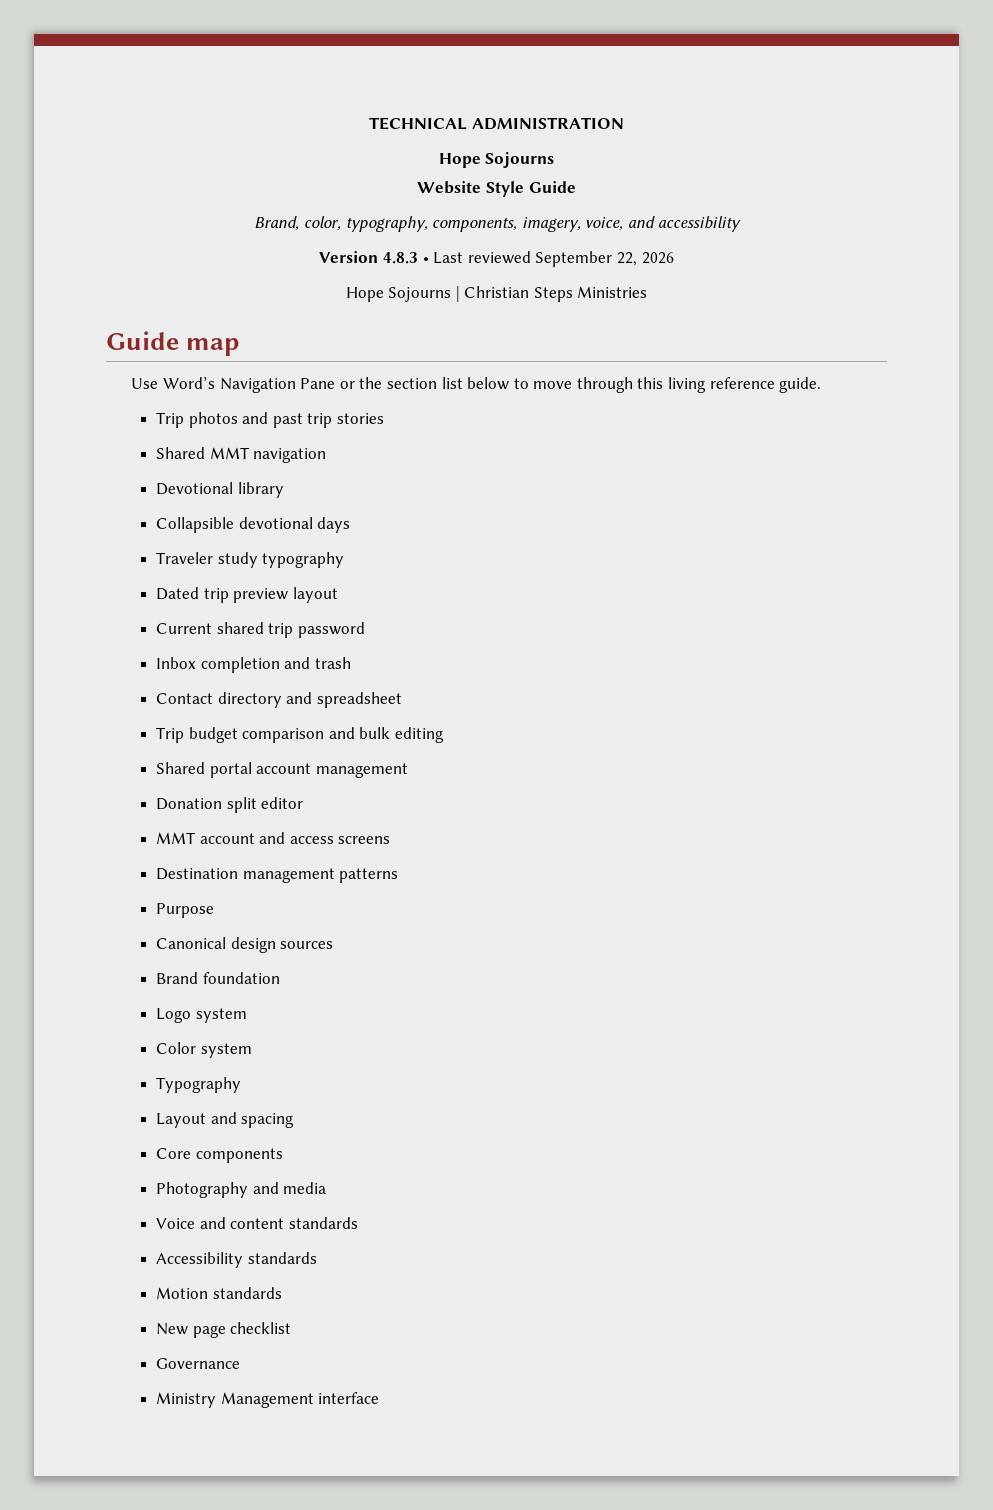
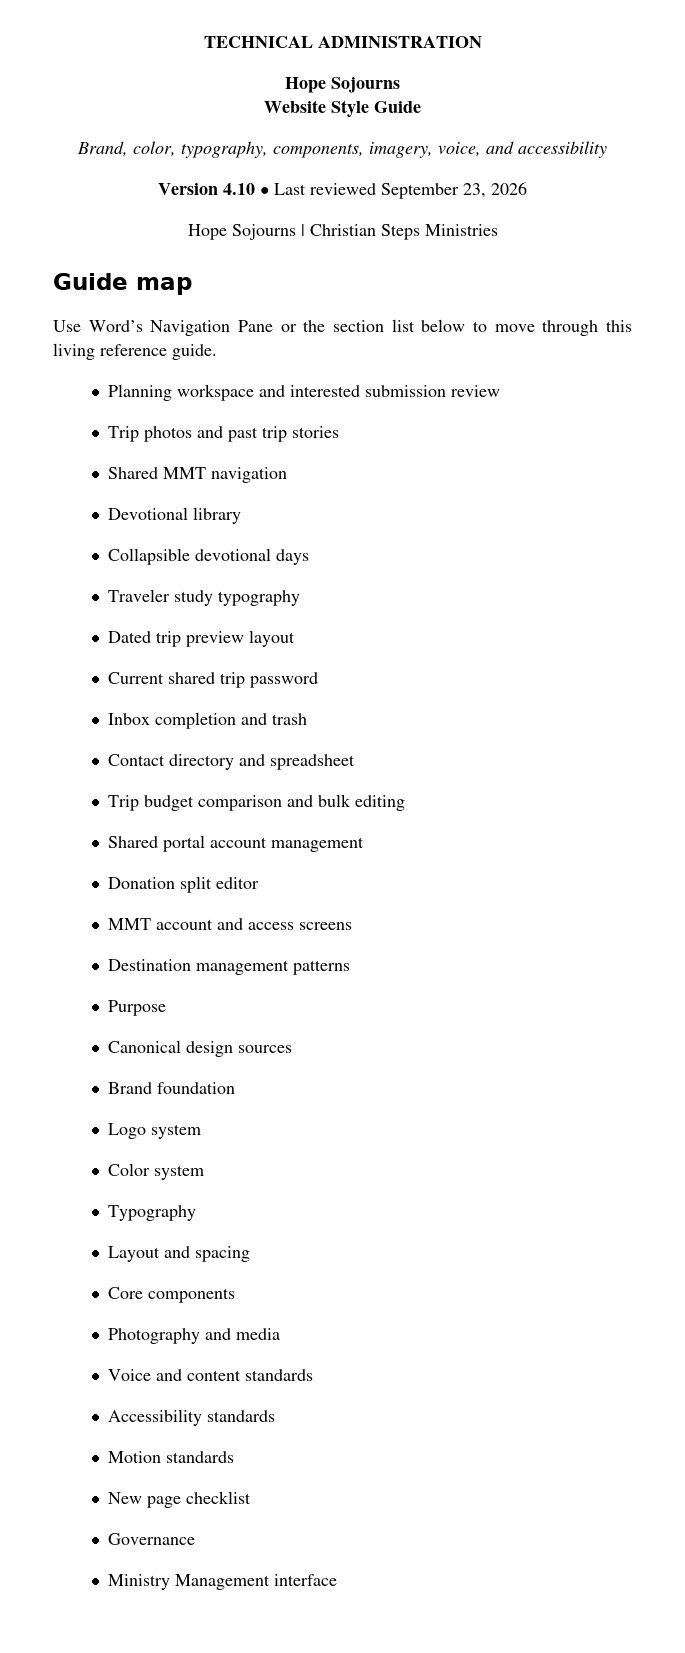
[383,252,419,264] 4.8.3 -> [223,183,255,195] 4.10
[616,252,637,266] 22, -> [463,183,486,198] 23,
(822, 385) none -> [108,384,501,401] // Planning workspace and interested submission review

